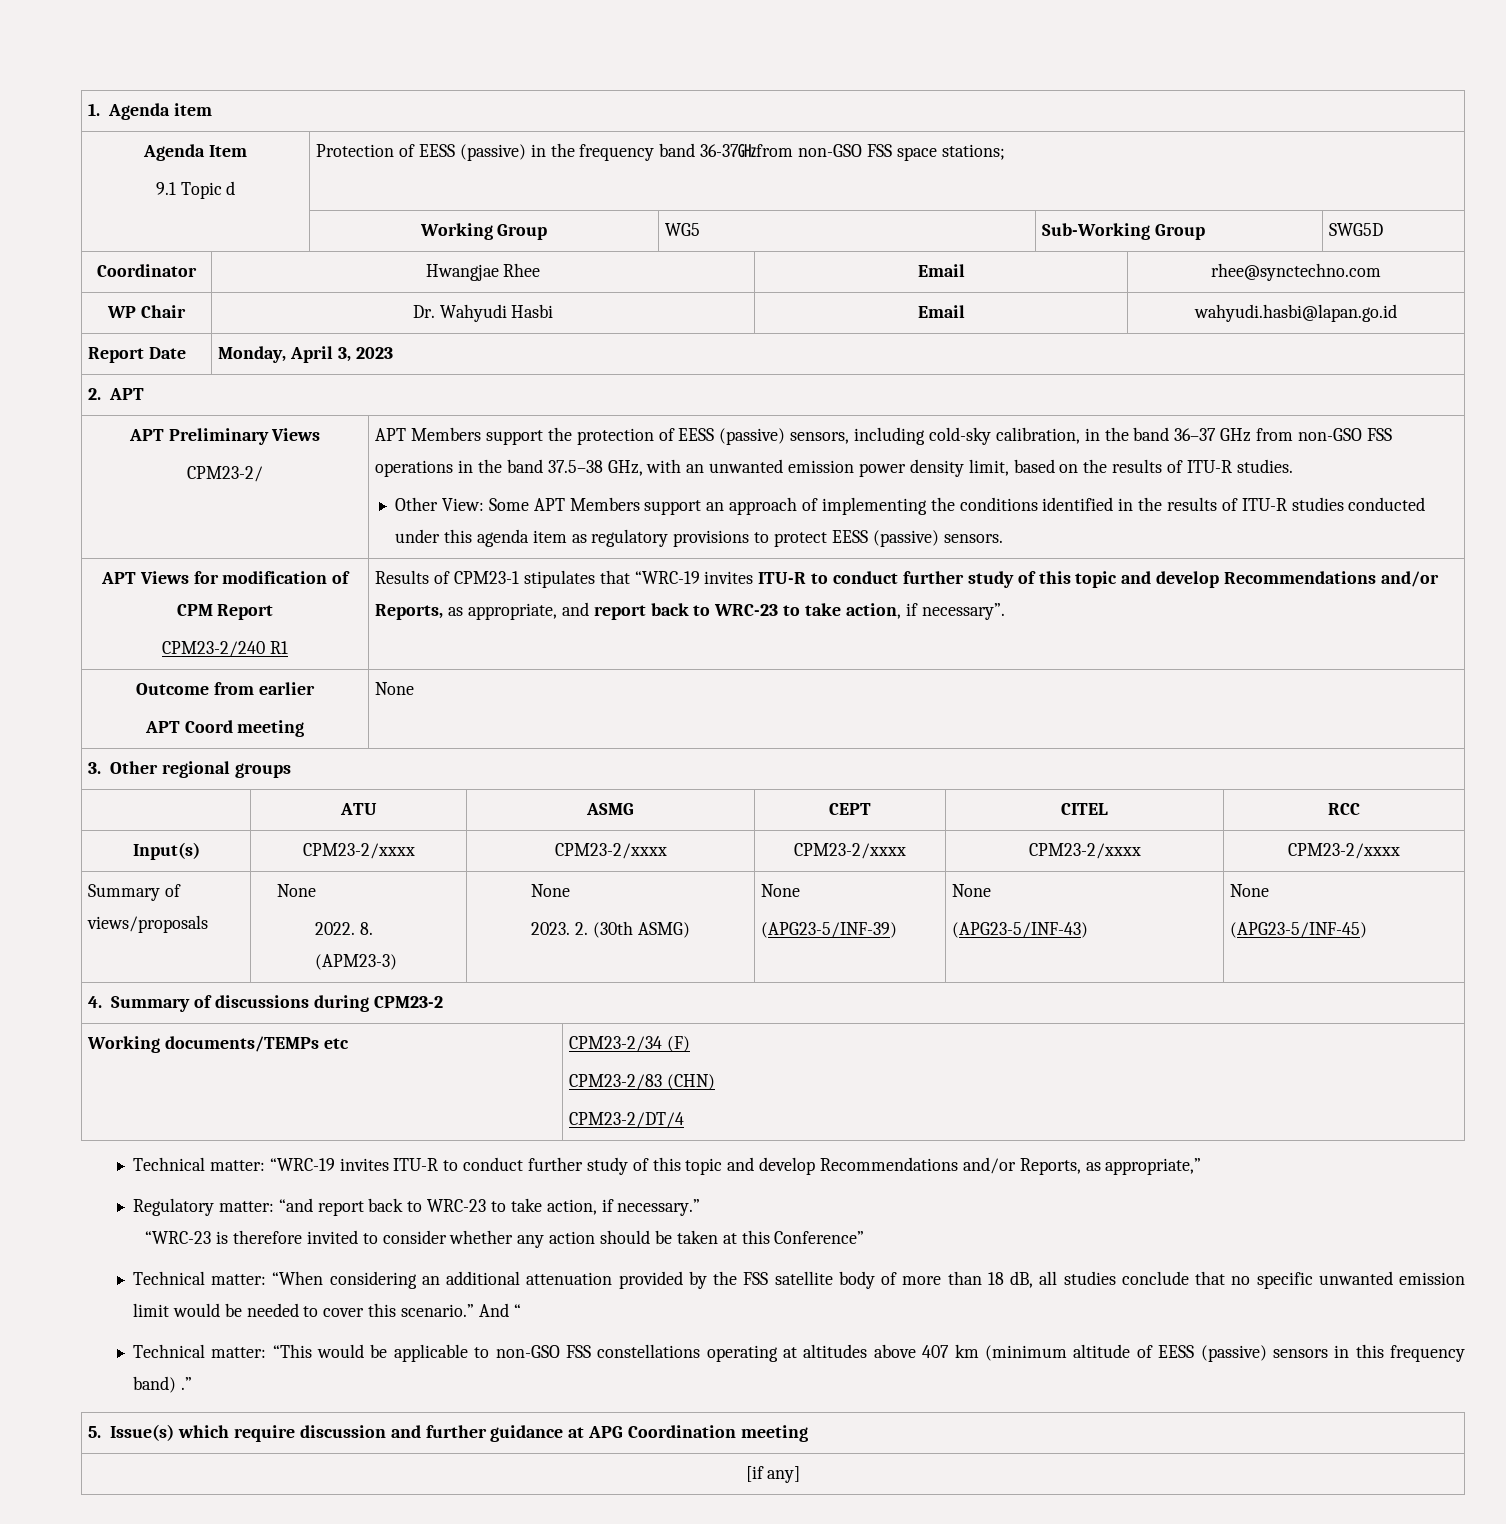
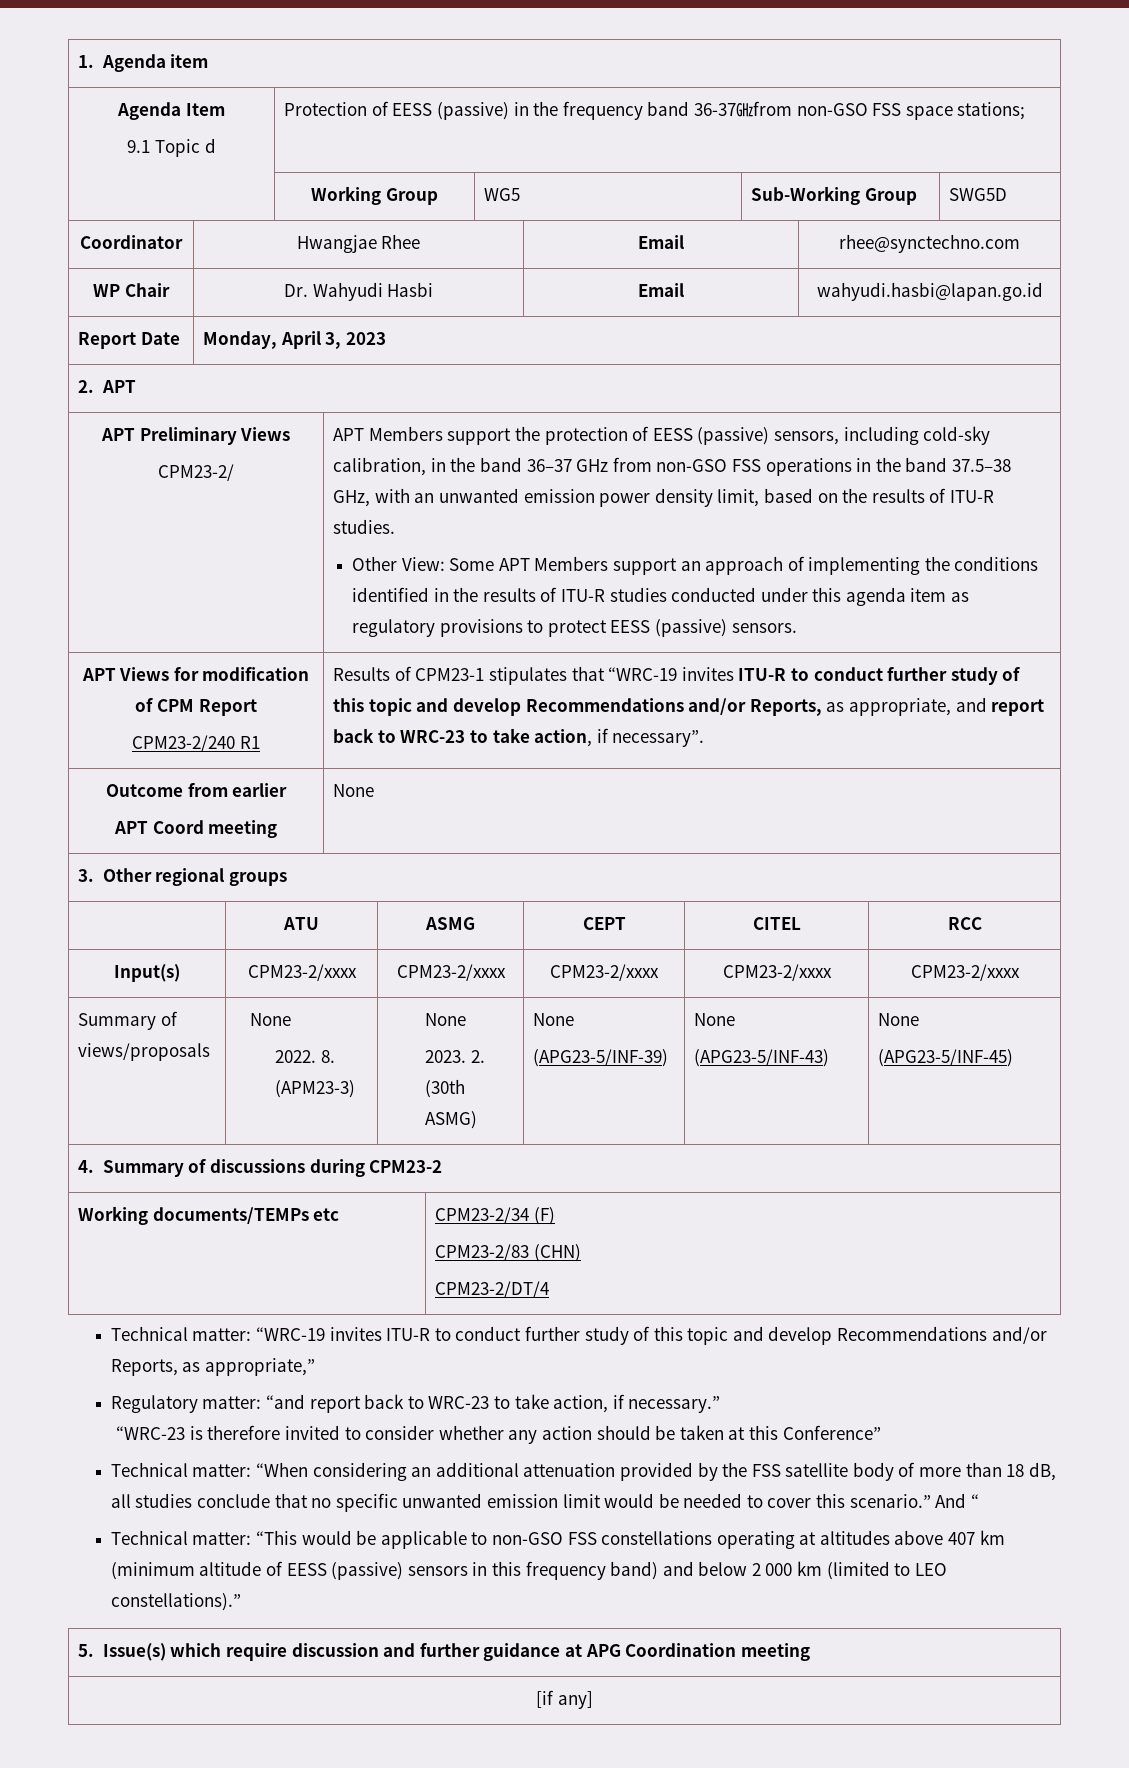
[180,1377,192,1390] .” -> [662,1561,947,1580] [110,1593,241,1611] and below 2 000 km (limited to LEO constellations).”

